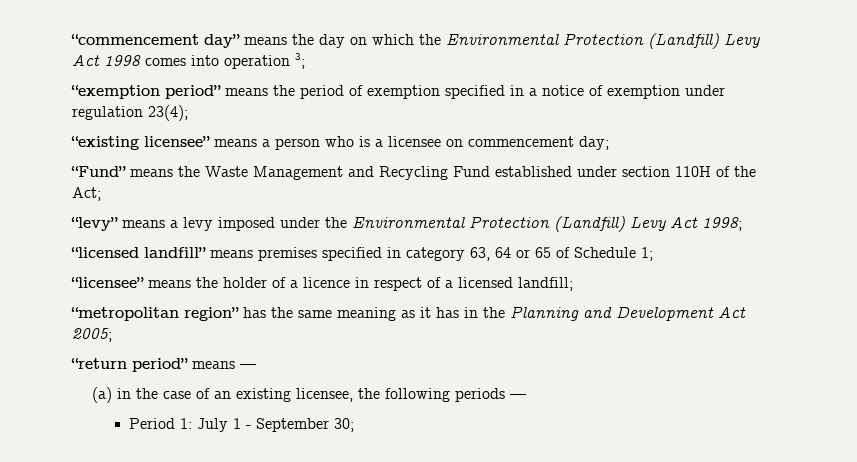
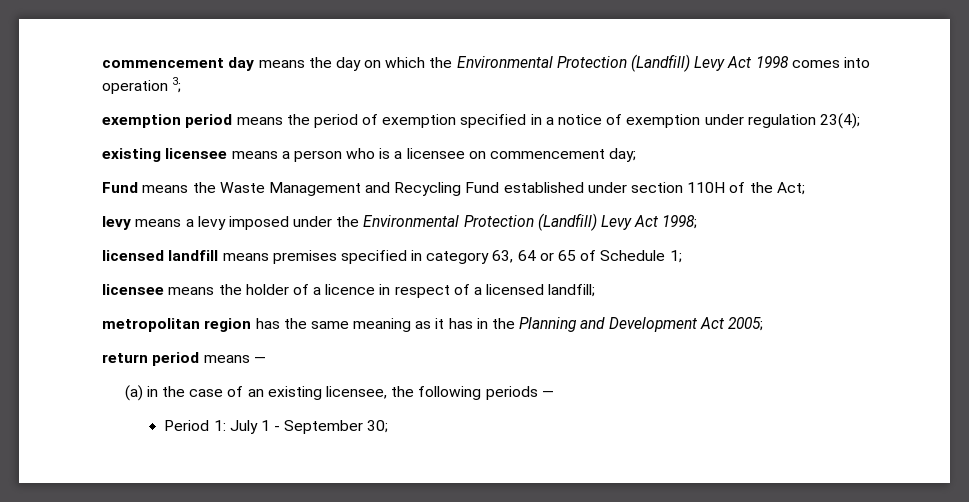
[70,34,240,48] “commencement day” -> [102,57,255,71] commencement day
[70,85,221,99] “exemption period” -> [102,114,233,128] exemption period
[70,136,210,150] “existing licensee” -> [102,148,228,162] existing licensee
[70,166,126,177] “Fund” -> [102,182,139,193] Fund
[70,217,118,231] “levy” -> [102,216,132,230] levy
[70,247,206,258] “licensed landfill” -> [102,250,219,261] licensed landfill
[70,277,144,288] “licensee” -> [102,284,165,295] licensee
[70,307,239,321] “metropolitan region” -> [102,318,252,332] metropolitan region
[70,358,188,372] “return period” -> [102,352,200,366] return period

